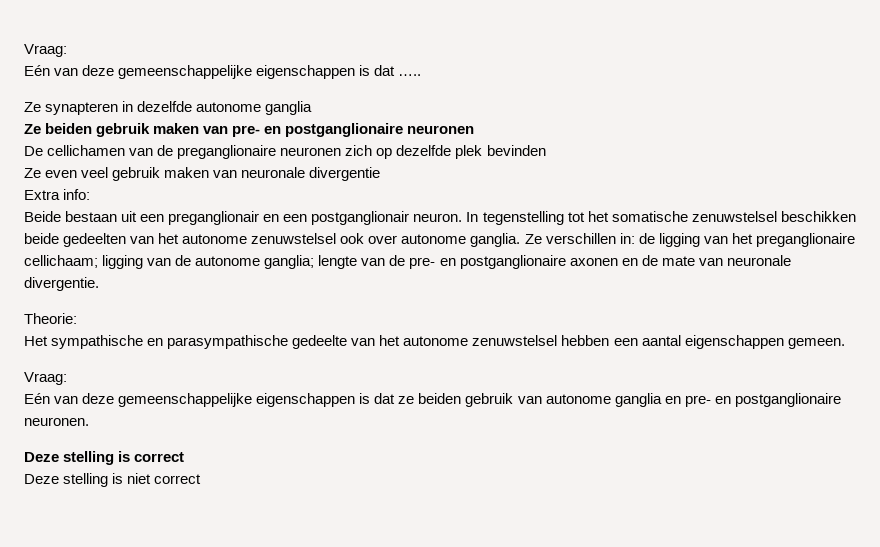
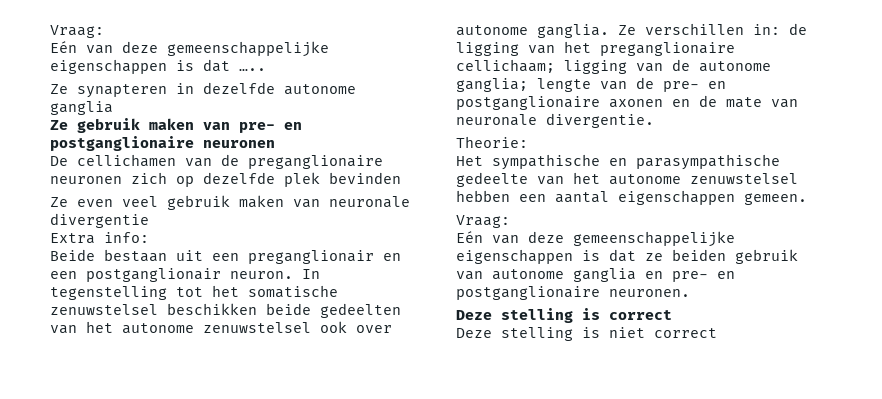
[45,123,93,134] beiden -> (68, 125) none

